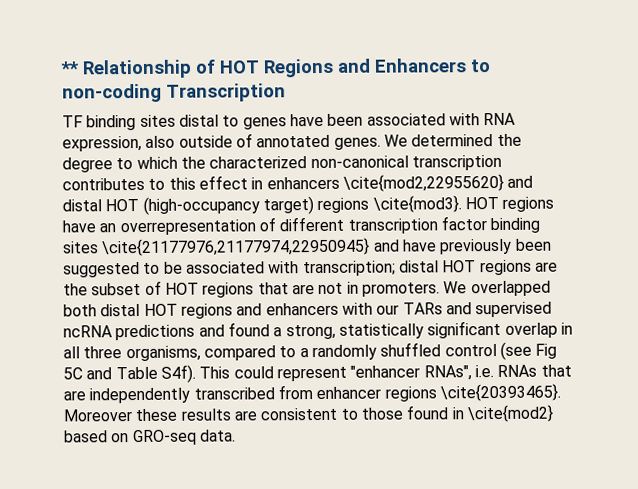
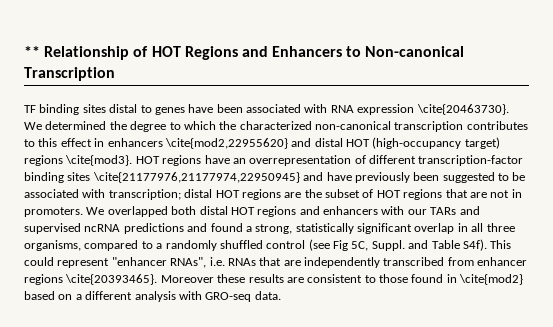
[62,83,162,103] non-coding -> [365,46,465,57] Non-canonical
[62,133,381,152] expression, also outside of annotated genes. -> [357,104,509,115] expression \cite{20463730}.
[347,216,487,234] transcription factor -> [418,155,524,166] transcription-factor
[63,367,83,380] 5C -> [351,240,405,251] 5C, Suppl.
(130, 438) none -> [75,291,202,302] a different analysis with

